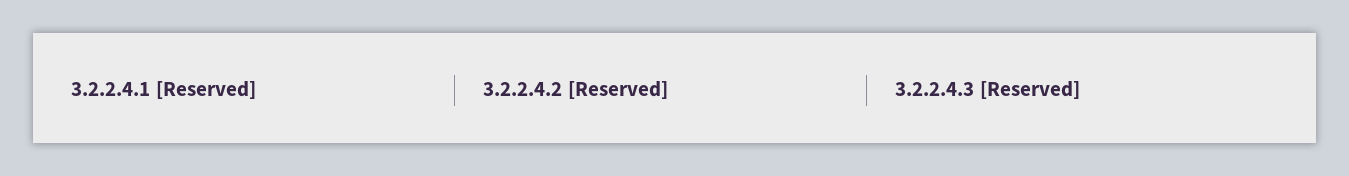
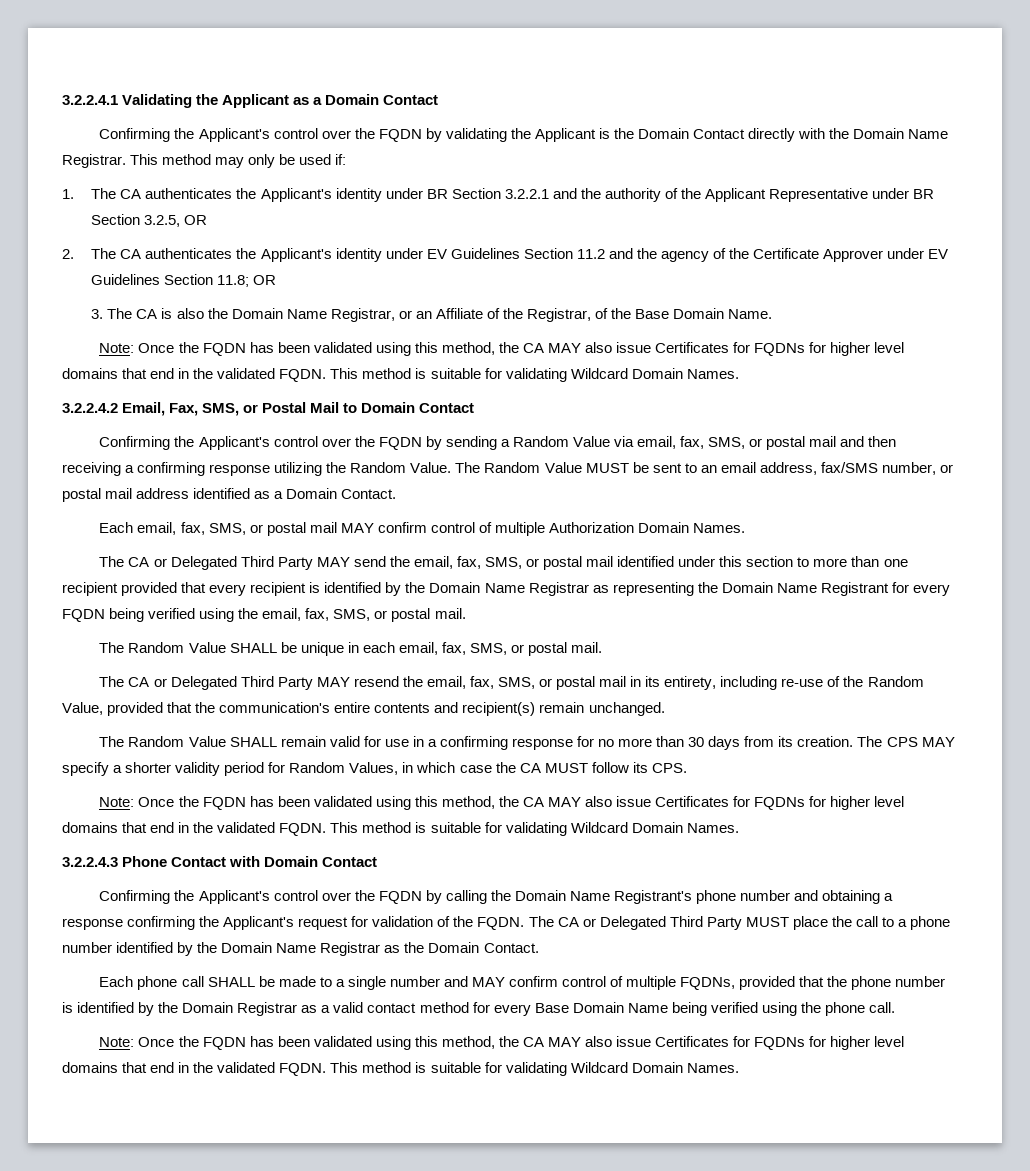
[155,81,256,99] [483,81,668,99] [895,81,1080,99] [Reserved] // 3.2.2.4.2 [Reserved] // 3.2.2.4.3 [Reserved] -> [122,94,439,108] [99,128,949,142] [62,154,347,168] [62,188,935,202] [91,214,208,227] [62,248,949,262] [91,274,277,287] [91,308,773,322] [99,342,905,356] [62,368,739,382] [62,402,475,416] [99,436,897,450] [62,462,953,476] [62,488,397,502] [99,522,746,536] [99,556,908,570] [62,582,950,596] [62,608,466,622] [99,642,603,656] [99,676,924,690] [62,702,665,716] [99,736,955,750] [62,762,687,776] [99,796,905,810] [62,822,739,836] [62,856,378,867] [99,890,894,904] [62,916,951,930] [62,942,539,956] [99,976,946,990] [62,1002,896,1016] [99,1036,905,1050] [62,1062,739,1076] Validating the Applicant as a Domain Contact // Confirming the Applicant's control over the FQDN by validating the Applicant is the Domain Contact directly with the Domain Name Registrar. This method may only be used if: // 1. The CA authenticates the Applicant's identity under BR Section 3.2.2.1 and the authority of the Applicant Representative under BR Section 3.2.5, OR // 2. The CA authenticates the Applicant's identity under EV Guidelines Section 11.2 and the agency of the Certificate Approver under EV Guidelines Section 11.8; OR // 3. The CA is also the Domain Name Registrar, or an Affiliate of the Registrar, of the Base Domain Name. // Note: Once the FQDN has been validated using this method, the CA MAY also issue Certificates for FQDNs for higher level domains that end in the validated FQDN. This method is suitable for validating Wildcard Domain Names. // 3.2.2.4.2 Email, Fax, SMS, or Postal Mail to Domain Contact // Confirming the Applicant's control over the FQDN by sending a Random Value via email, fax, SMS, or postal mail and then receiving a confirming response utilizing the Random Value. The Random Value MUST be sent to an email address, fax/SMS number, or postal mail address identified as a Domain Contact. // Each email, fax, SMS, or postal mail MAY confirm control of multiple Authorization Domain Names. // The CA or Delegated Third Party MAY send the email, fax, SMS, or postal mail identified under this section to more than one recipient provided that every recipient is identified by the Domain Name Registrar as representing the Domain Name Registrant for every FQDN being verified using the email, fax, SMS, or postal mail. // The Random Value SHALL be unique in each email, fax, SMS, or postal mail. // The CA or Delegated Third Party MAY resend the email, fax, SMS, or postal mail in its entirety, including re-use of the Random Value, provided that the communication's entire contents and recipient(s) remain unchanged. // The Random Value SHALL remain valid for use in a confirming response for no more than 30 days from its creation. The CPS MAY specify a shorter validity period for Random Values, in which case the CA MUST follow its CPS. // Note: Once the FQDN has been validated using this method, the CA MAY also issue Certificates for FQDNs for higher level domains that end in the validated FQDN. This method is suitable for validating Wildcard Domain Names. // 3.2.2.4.3 Phone Contact with Domain Contact // Confirming the Applicant's control over the FQDN by calling the Domain Name Registrant's phone number and obtaining a response confirming the Applicant's request for validation of the FQDN. The CA or Delegated Third Party MUST place the call to a phone number identified by the Domain Name Registrar as the Domain Contact. // Each phone call SHALL be made to a single number and MAY confirm control of multiple FQDNs, provided that the phone number is identified by the Domain Registrar as a valid contact method for every Base Domain Name being verified using the phone call. // Note: Once the FQDN has been validated using this method, the CA MAY also issue Certificates for FQDNs for higher level domains that end in the validated FQDN. This method is suitable for validating Wildcard Domain Names.

